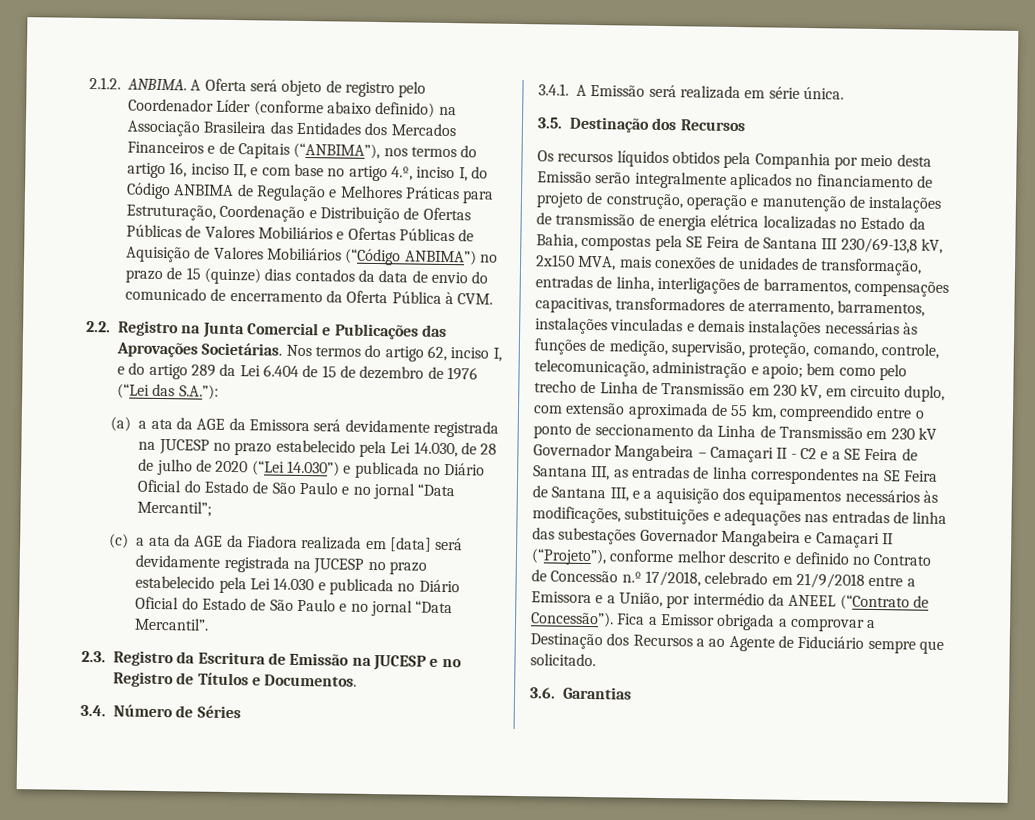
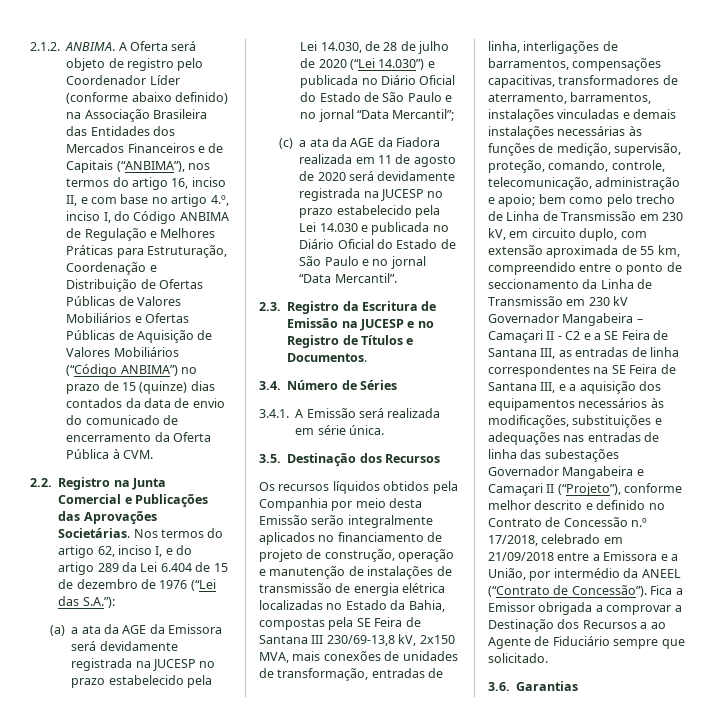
[389,537,432,552] [data] -> [377,154,456,167] [299,171,346,181] 11 de agosto de 2020
[795,572,865,589] 21/9/2018 -> [488,552,554,561] 21/09/2018

